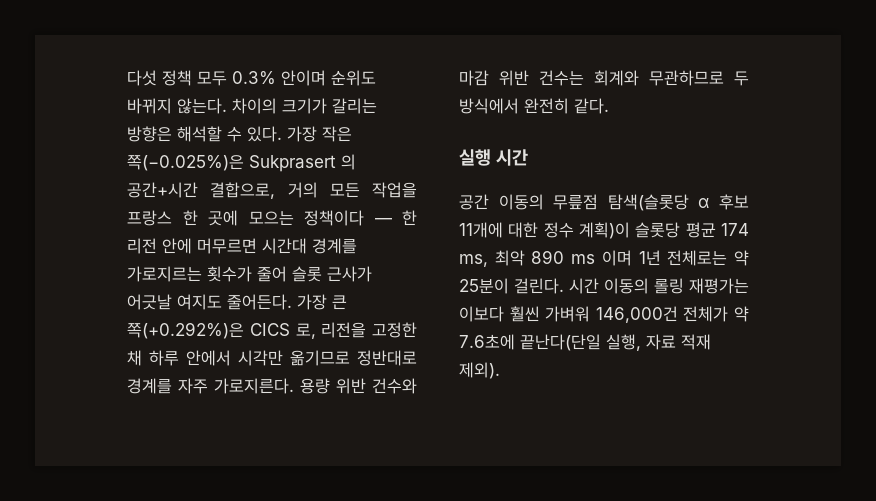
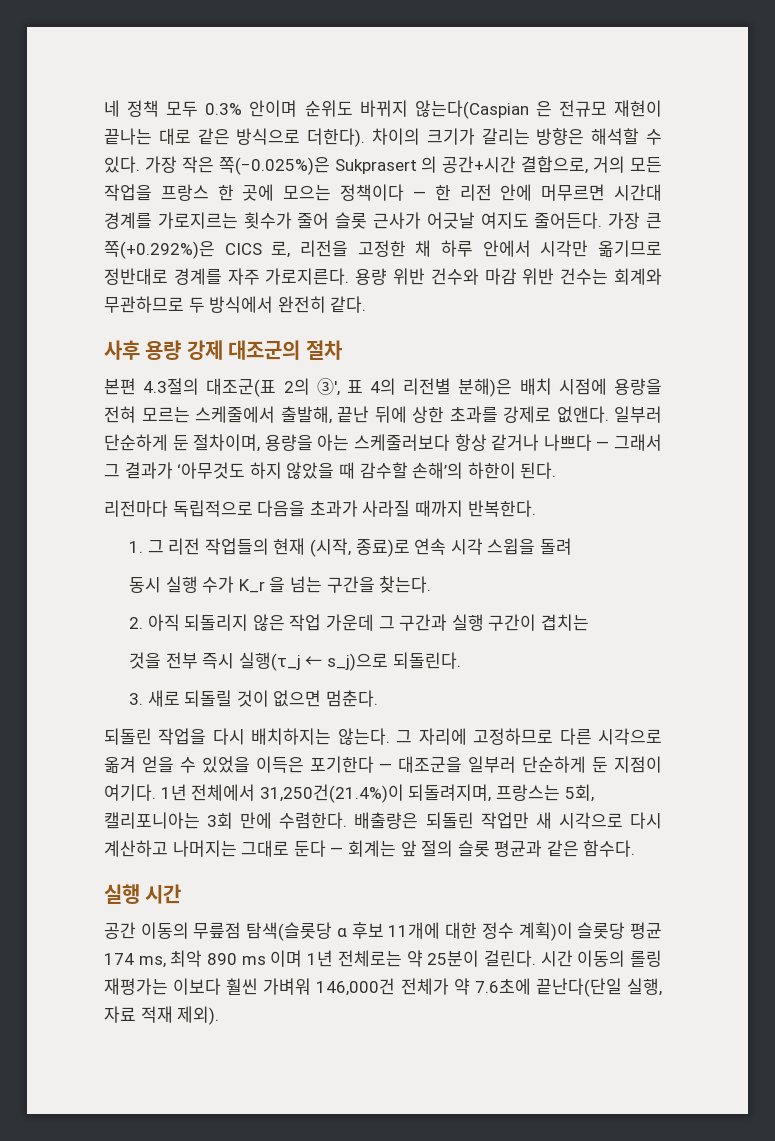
[127,70,157,86] 다섯 -> [104,100,120,117] 네
[177,98,227,114] 않는다. -> [414,100,663,119] [104,128,366,147] 않는다(Caspian 은 전규모 재현이 끝나는 대로 같은 방식으로 더한다).
(609, 106) none -> [104,340,342,360] [104,378,662,397] [104,406,662,424] [104,434,663,452] [104,462,557,479] [104,500,536,517] [128,538,572,557] [128,576,432,593] [128,614,589,631] [128,652,461,671] [128,690,378,707] [104,728,662,745] [104,756,663,773] [104,784,594,803] [104,812,662,829] [104,840,636,857] // 사후 용량 강제 대조군의 절차 // 본편 4.3절의 대조군(표 2의 ③′, 표 4의 리전별 분해)은 배치 시점에 용량을 전혀 모르는 스케줄에서 출발해, 끝난 뒤에 상한 초과를 강제로 없앤다. 일부러 단순하게 둔 절차이며, 용량을 아는 스케줄러보다 항상 같거나 나쁘다 — 그래서 그 결과가 ‘아무것도 하지 않았을 때 감수할 손해’의 하한이 된다. // 리전마다 독립적으로 다음을 초과가 사라질 때까지 반복한다. // 1. 그 리전 작업들의 현재 (시작, 종료)로 연속 시각 스윕을 돌려 // 동시 실행 수가 K_r 을 넘는 구간을 찾는다. // 2. 아직 되돌리지 않은 작업 가운데 그 구간과 실행 구간이 겹치는 // 것을 전부 즉시 실행(τ_j ← s_j)으로 되돌린다. // 3. 새로 되돌릴 것이 없으면 멈춘다. // 되돌린 작업을 다시 배치하지는 않는다. 그 자리에 고정하므로 다른 시각으로 옮겨 얻을 수 있었을 이득은 포기한다 — 대조군을 일부러 단순하게 둔 지점이 여기다. 1년 전체에서 31,250건(21.4%)이 되돌려지며, 프랑스는 5회, 캘리포니아는 3회 만에 수렴한다. 배출량은 되돌린 작업만 새 시각으로 다시 계산하고 나머지는 그대로 둔다 — 회계는 앞 절의 슬롯 평균과 같은 함수다.

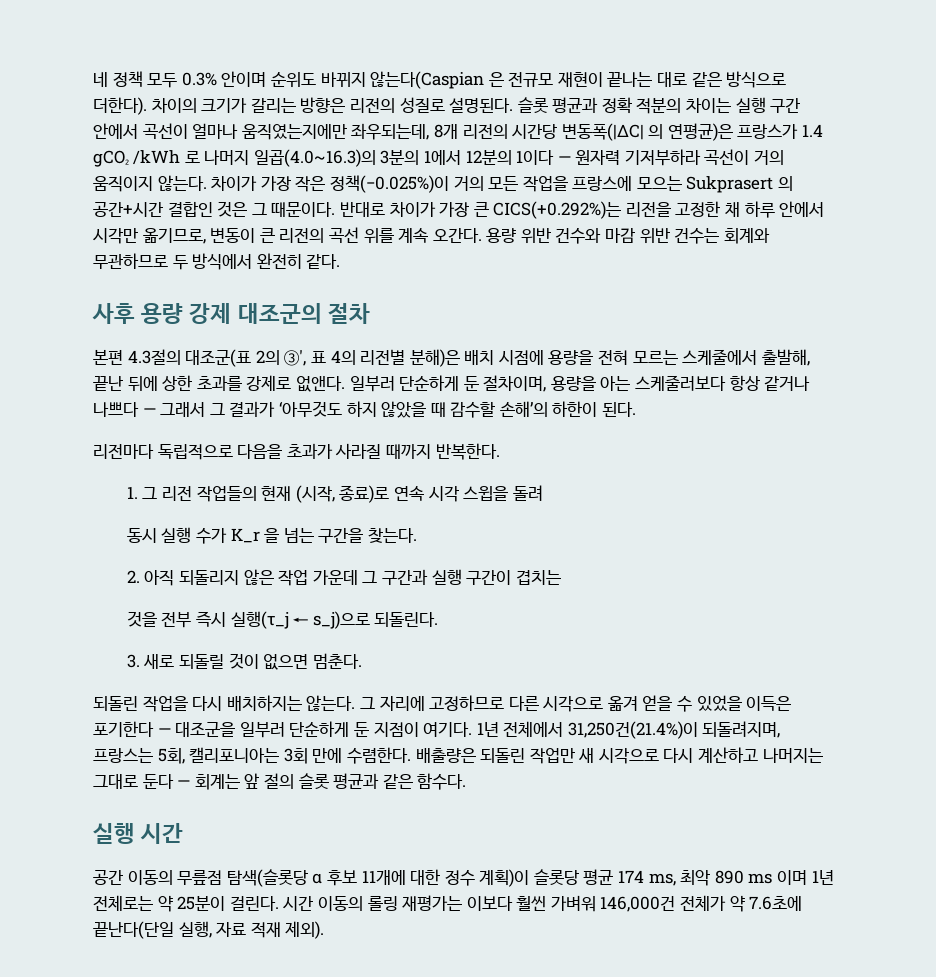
[591,128,662,145] [104,156,662,175] [104,184,662,201] [104,212,662,229] [104,241,291,259] 해석할 수 있다. 가장 작은 쪽(−0.025%)은 Sukprasert 의 공간+시간 결합으로, 거의 모든 작업을 프랑스 한 곳에 모으는 정책이다 — 한 리전 안에 머무르면 시간대 경계를 가로지르는 횟수가 줄어 슬롯 근사가 어긋날 여지도 줄어든다. 가장 큰 쪽(+0.292%)은 CICS 로, -> [349,97,801,114] [93,123,824,141] [93,149,785,167] [93,175,794,193] [93,201,622,219] 리전의 성질로 설명된다. 슬롯 평균과 정확 적분의 차이는 실행 구간 안에서 곡선이 얼마나 움직였는지에만 좌우되는데, 8개 리전의 시간당 변동폭(|ΔC| 의 연평균)은 프랑스가 1.4 gCO₂/kWh 로 나머지 일곱(4.0~16.3)의 3분의 1에서 12분의 1이다 — 원자력 기저부하라 곡선이 거의 움직이지 않는다. 차이가 가장 작은 정책(−0.025%)이 거의 모든 작업을 프랑스에 모으는 Sukprasert 의 공간+시간 결합인 것은 그 때문이다. 반대로 차이가 가장 큰 CICS(+0.292%)는
[598,240,662,257] [104,268,350,285] 옮기므로 정반대로 경계를 자주 가로지른다. -> [142,227,482,244] 옮기므로, 변동이 큰 리전의 곡선 위를 계속 오간다.

